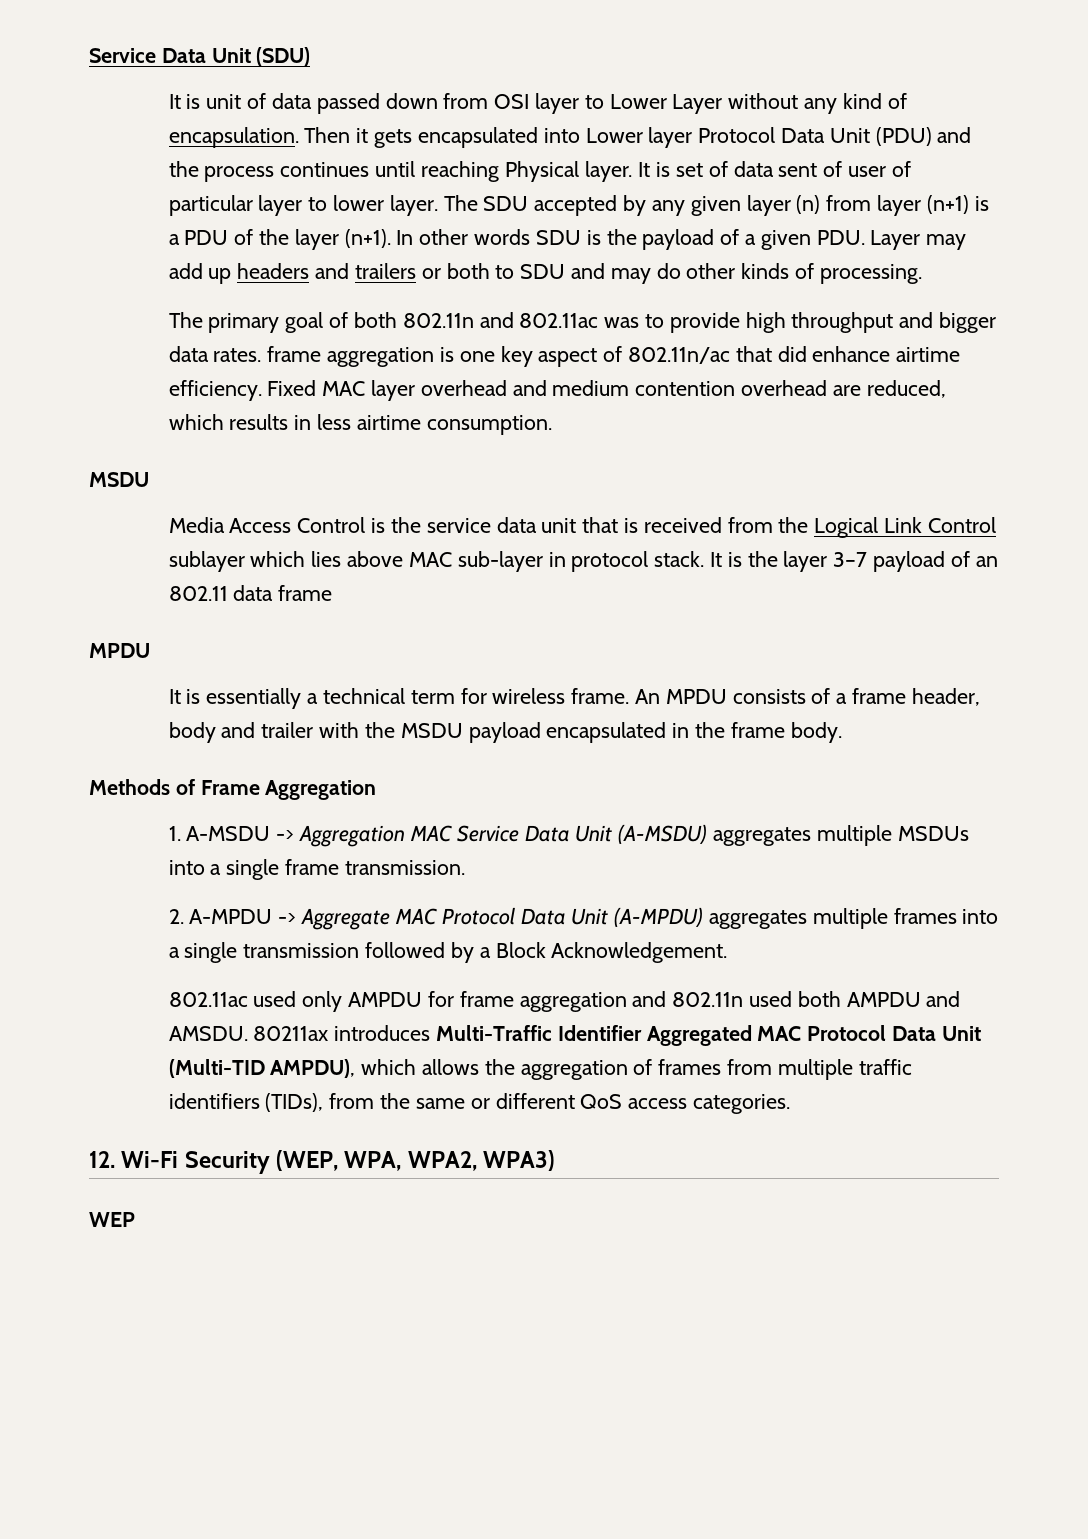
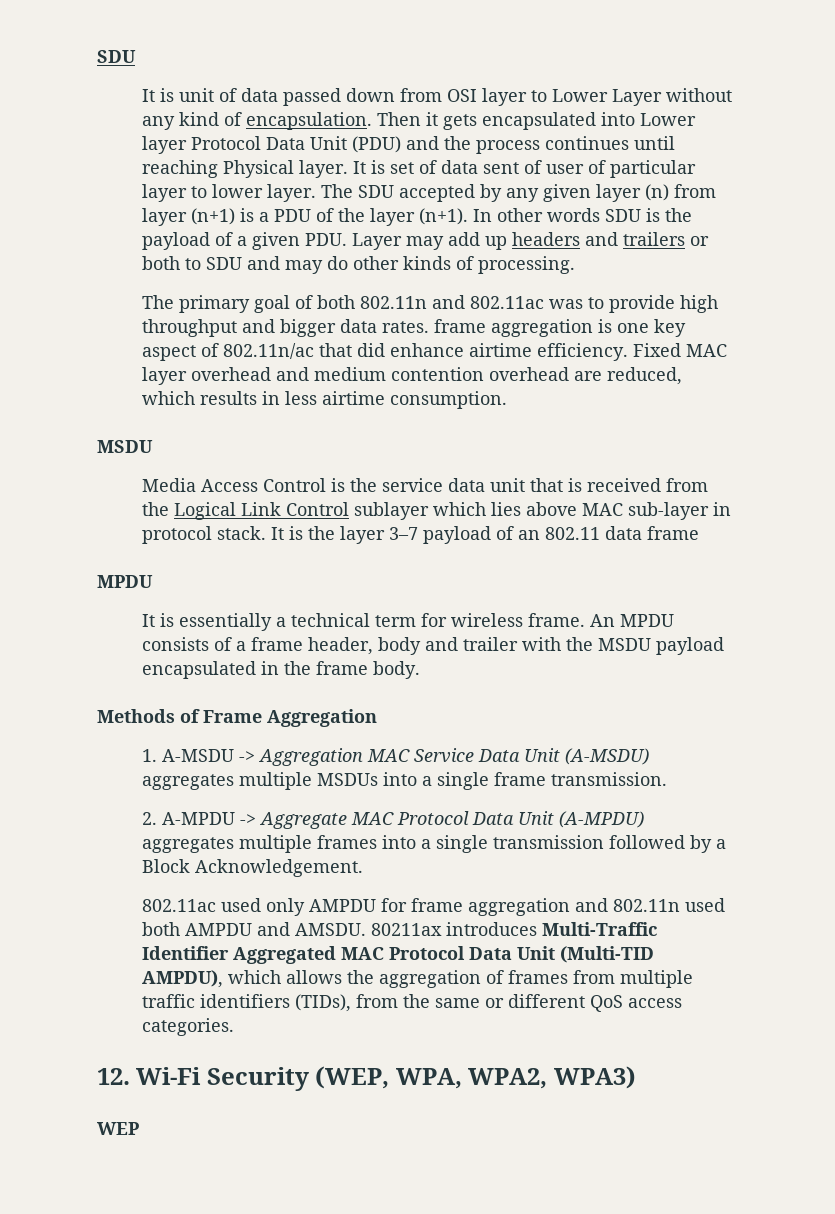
[89,47,311,66] Service Data Unit (SDU) -> [97,50,136,63] SDU

